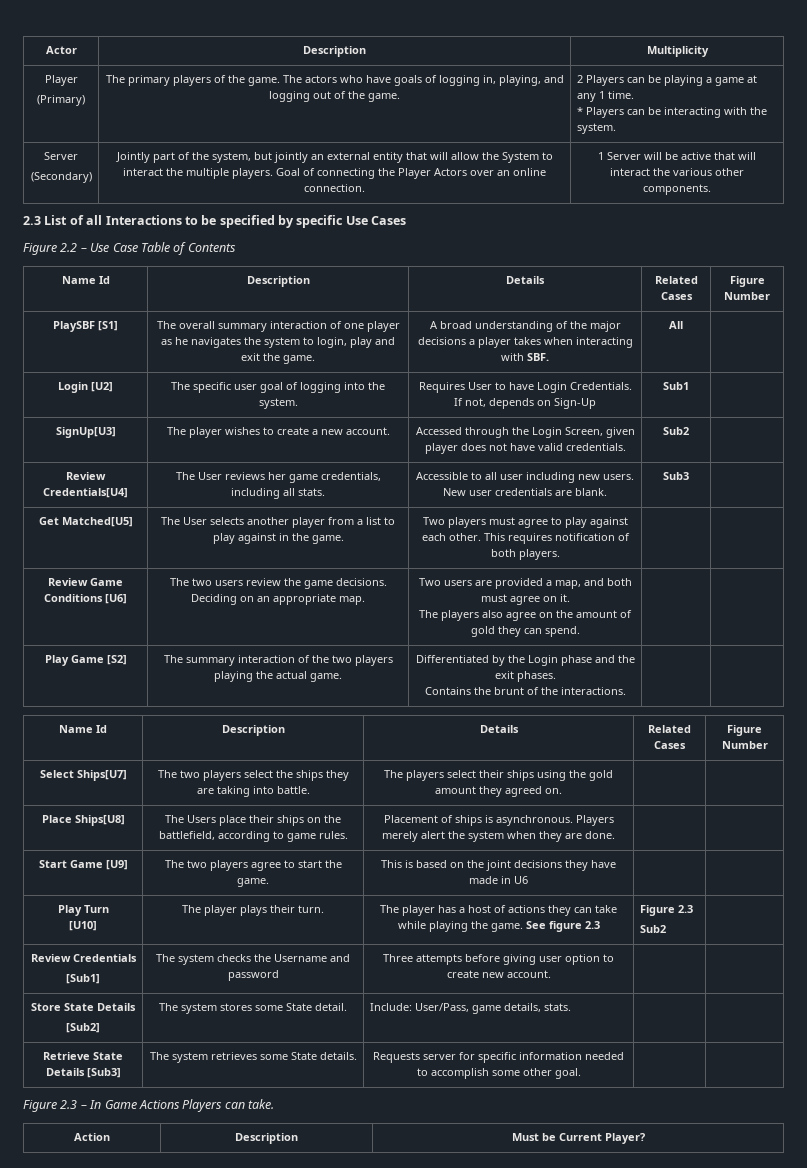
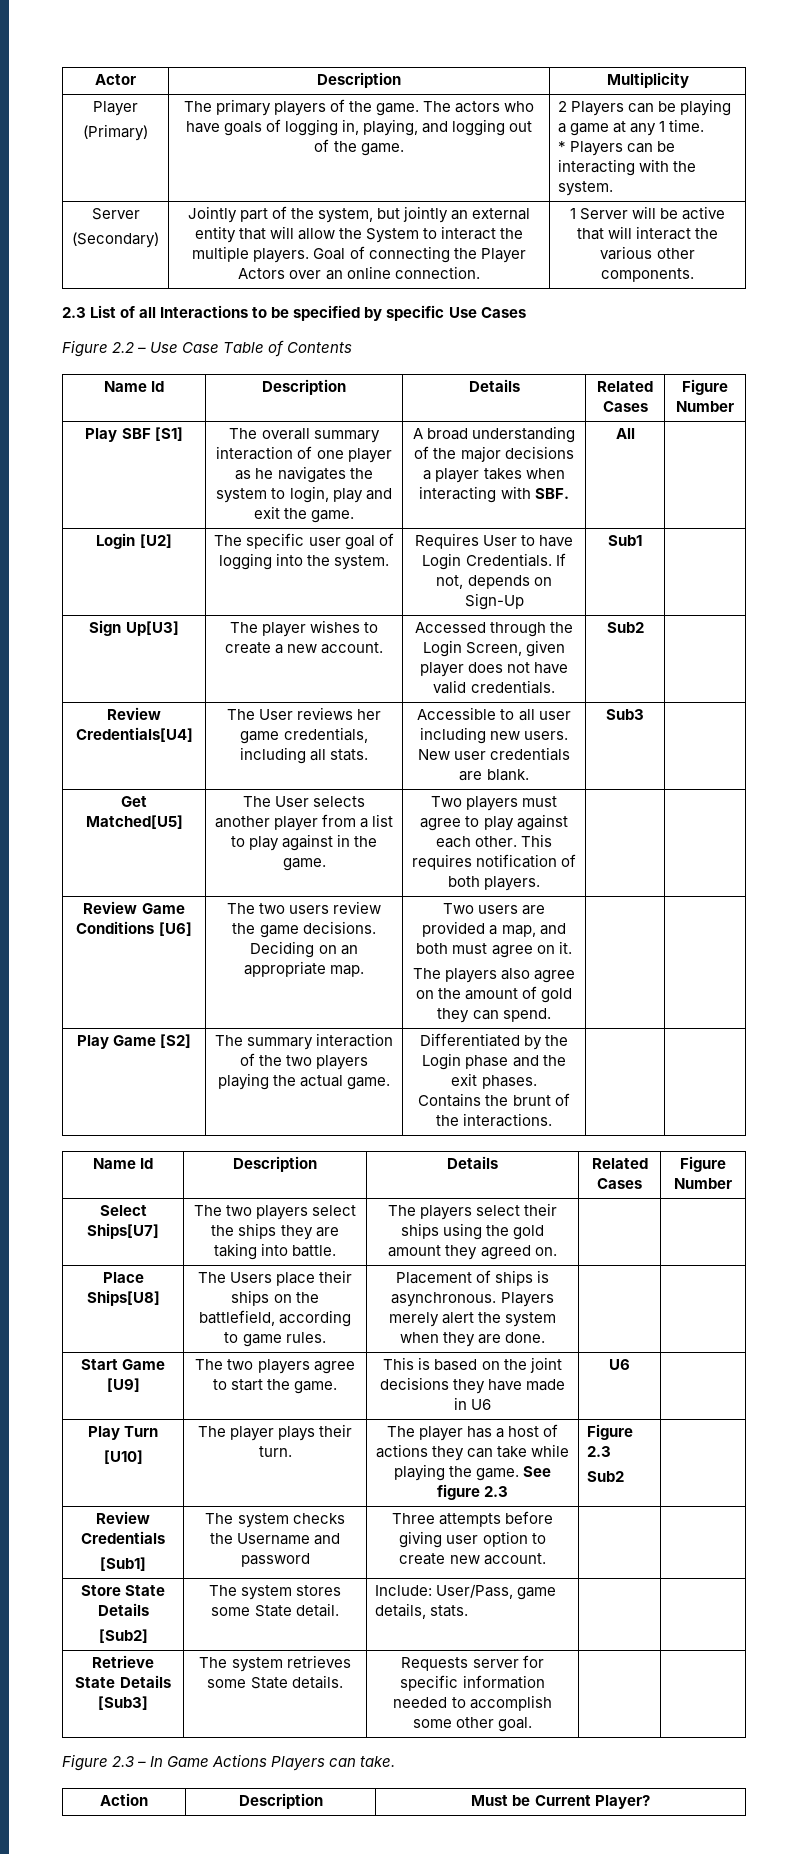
[53,321,95,332] PlaySBF -> [85,428,151,442] Play SBF
[55,427,116,438] SignUp[U3] -> [89,620,179,636] Sign Up[U3]
(528, 880) none -> [609,1359,630,1370] U6

